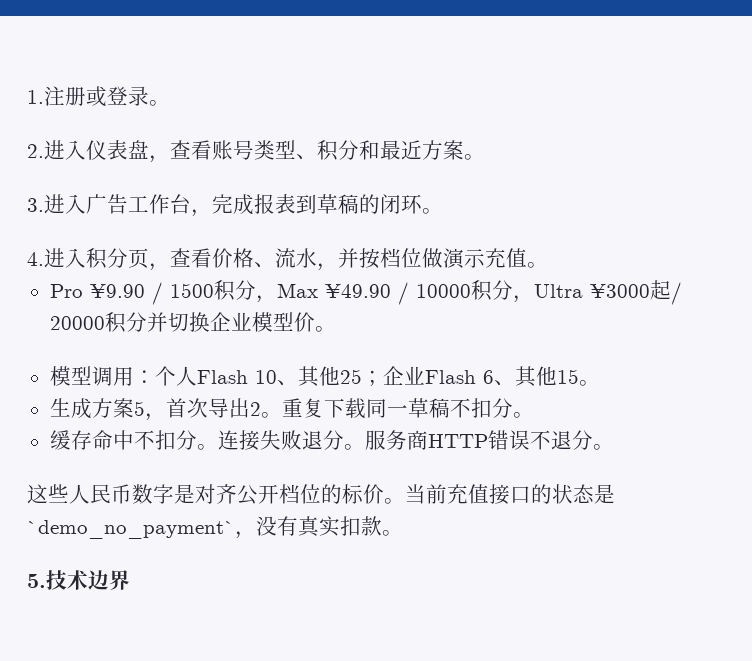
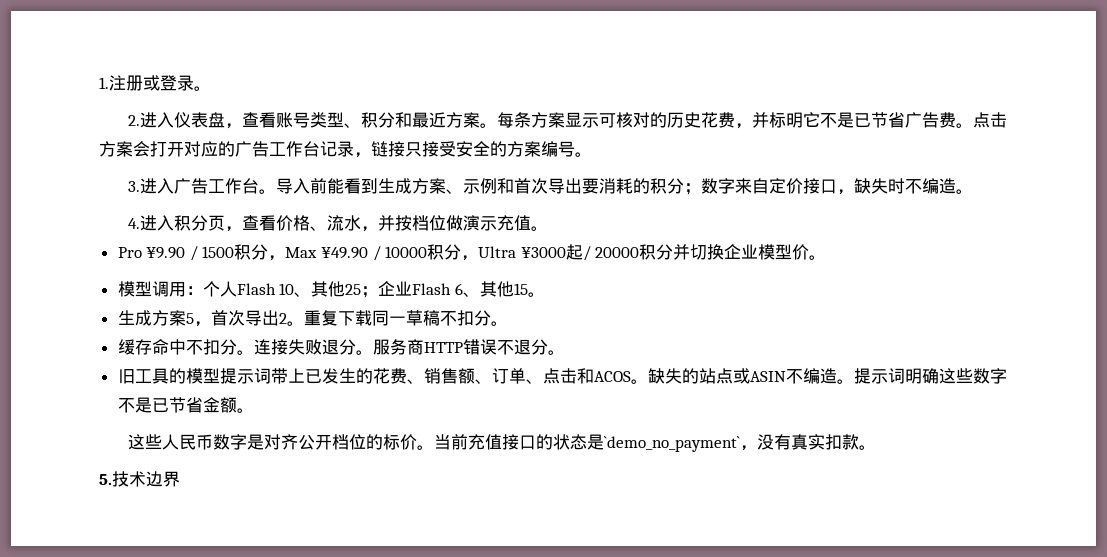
(485, 157) none -> [496,112,1007,129] [99,141,592,158] 每条方案显示可核对的历史花费，并标明它不是已节省广告费。点击方案会打开对应的广告工作台记录，链接只接受安全的方案编号。
[191,194,422,217] ，完成报表到草稿的闭环 -> [258,178,956,195] 。导入前能看到生成方案、示例和首次导出要消耗的积分；数字来自定价接口，缺失时不编造
(614, 447) none -> [117,368,1007,384] [117,397,254,413] // 旧工具的模型提示词带上已发生的花费、销售额、订单、点击和ACOS。缺失的站点或ASIN不编造。提示词明确这些数字不是已节省金额。

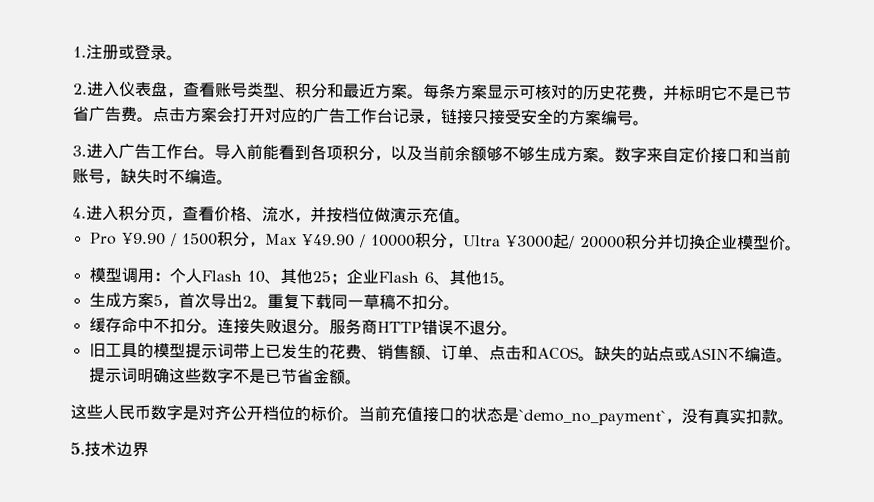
[377,178,701,195] 生成方案、示例和首次导出要消耗的积分； -> [310,144,615,163] 各项积分，以及当前余额够不够生成方案。
(837, 186) none -> [742,147,791,164] [72,168,105,184] 和当前账号

